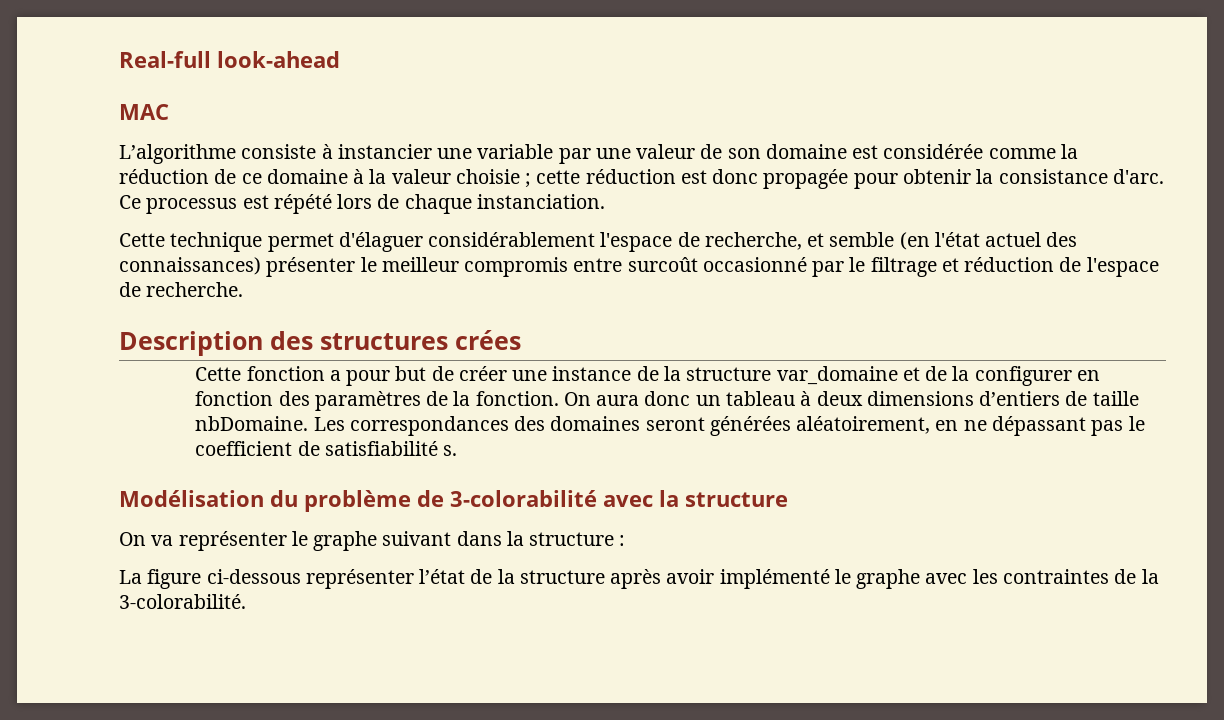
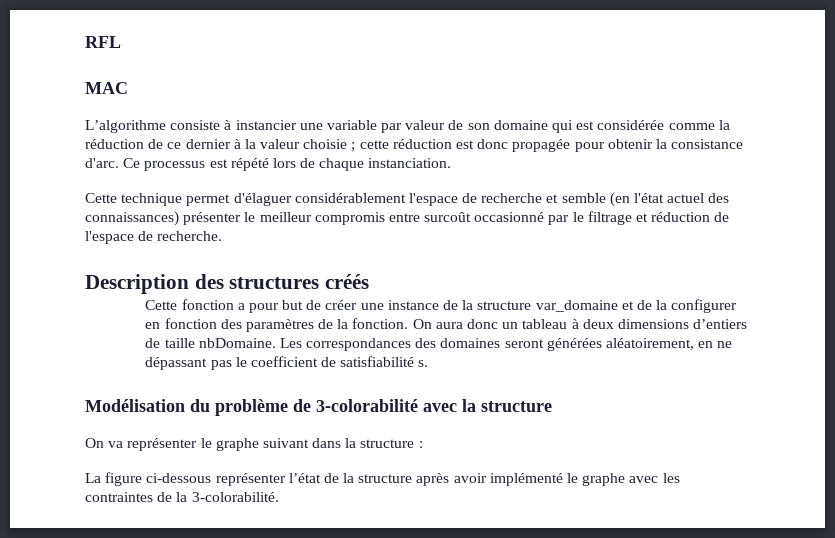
[119,51,340,68] Real-full look-ahead -> [85,36,121,48] RFL
[595,148,631,159] une -> (403, 128) none
(847, 151) none -> [552,120,574,133] qui
[266,169,348,184] domaine -> [185,139,231,149] dernier
[704,232,802,250] recherche, -> [481,193,543,203] recherche
[455,330,521,350] crées -> [325,274,370,289] créés

